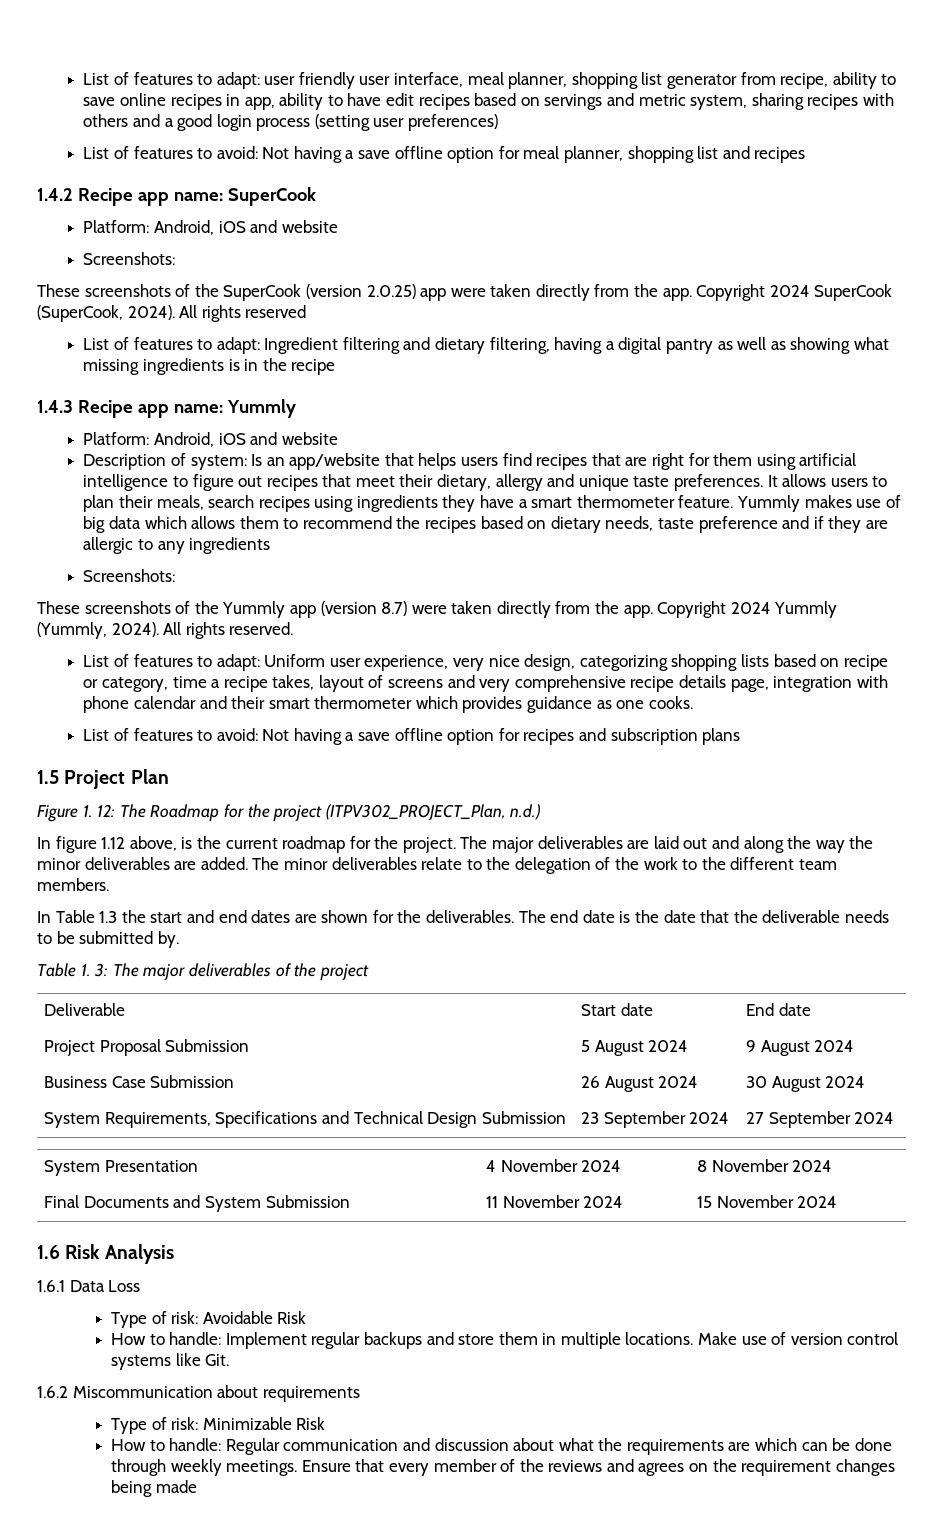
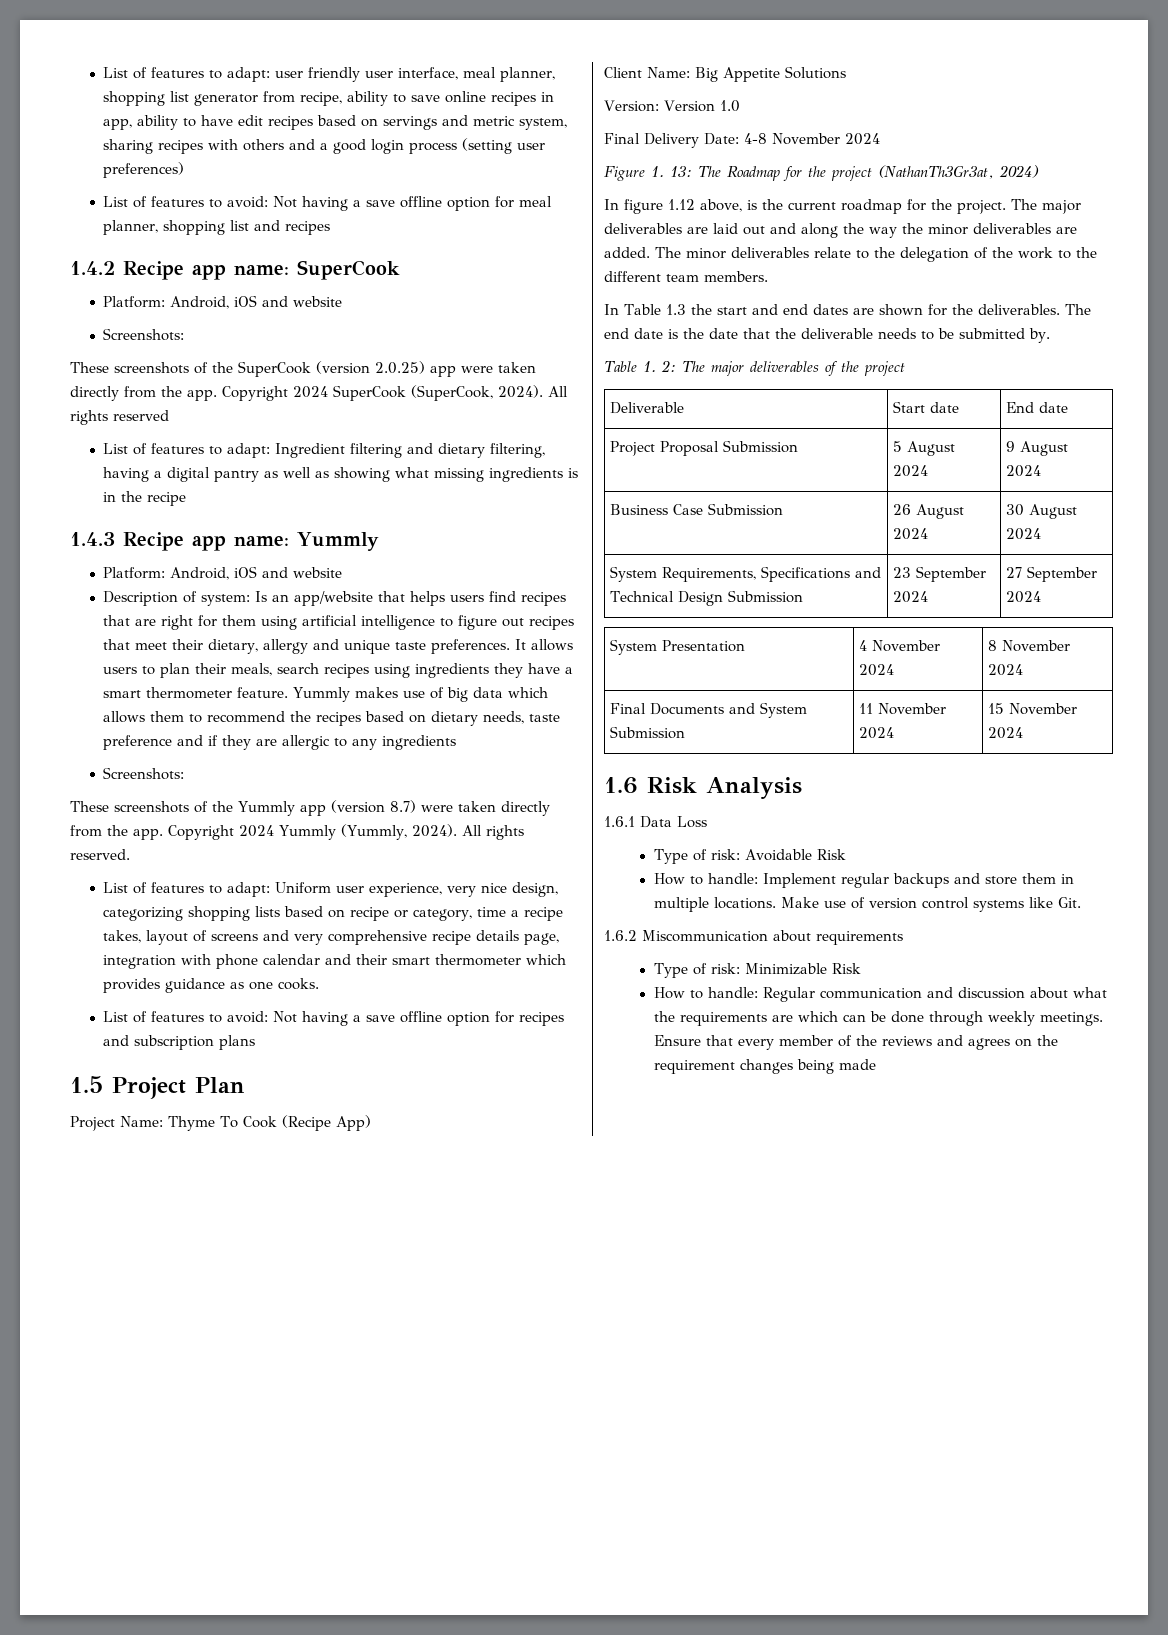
(169, 776) none -> [70,1115,371,1131] [604,66,846,82] [604,100,740,112] [604,133,880,148] // Project Name: Thyme To Cook (Recipe App) // Client Name: Big Appetite Solutions // Version: Version 1.0 // Final Delivery Date: 4-8 November 2024
[97,804,116,817] 12: -> [670,166,692,177] 13:
[325,804,541,820] (ITPV302_PROJECT_Plan, n.d.) -> [878,165,1039,179] (NathanTh3Gr3at, 2024)
[94,963,109,977] 3: -> [660,360,676,372] 2:

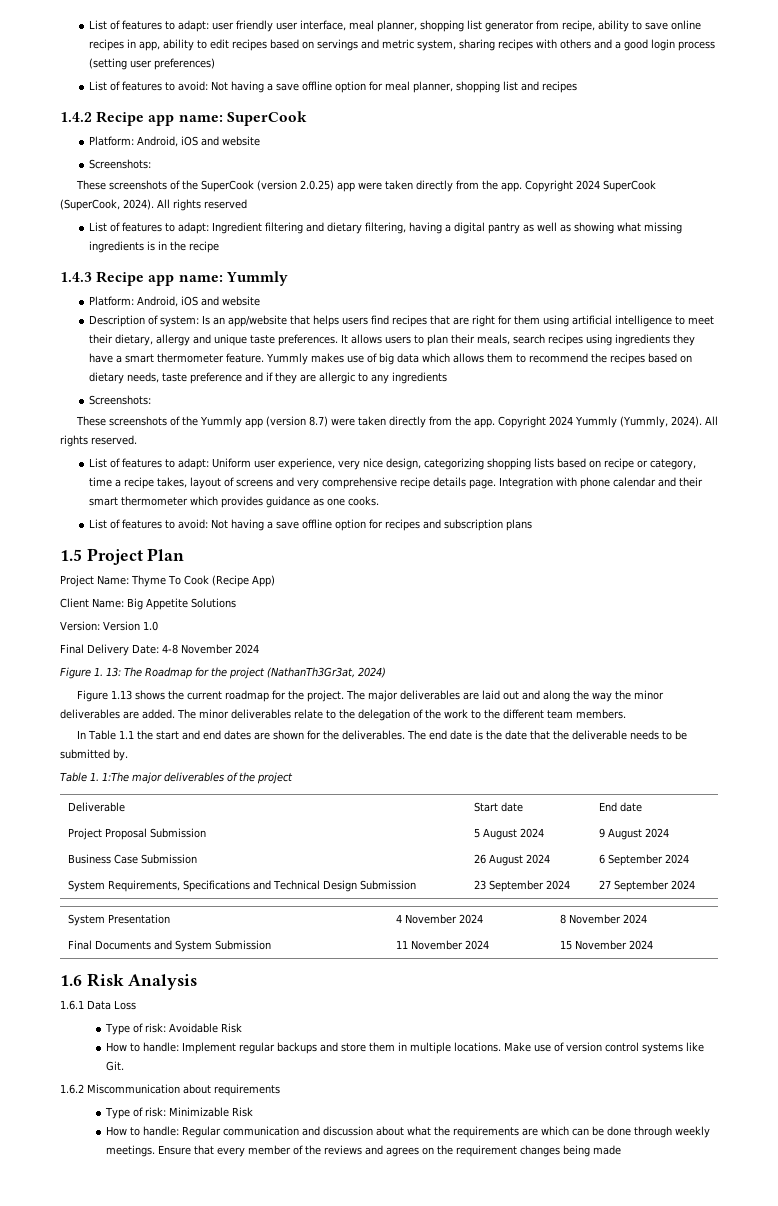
[201,115,234,126] have -> (207, 44) none
[458,615,575,630] [103,639,131,650] figure out recipes that -> (685, 320) none
[524,933,560,945] [103,955,177,969] page, integration -> [468,477,553,489] page. Integration
[604,199,757,214] In figure 1.12 above, is -> [76,690,165,702] Figure 1.13 shows
[665,304,686,315] 1.3 -> [118,730,134,739] 1.1
[660,360,705,372] 2: The -> [101,772,129,782] 1:The
[1006,504,1078,519] 30 August -> [598,854,663,866] 6 September

